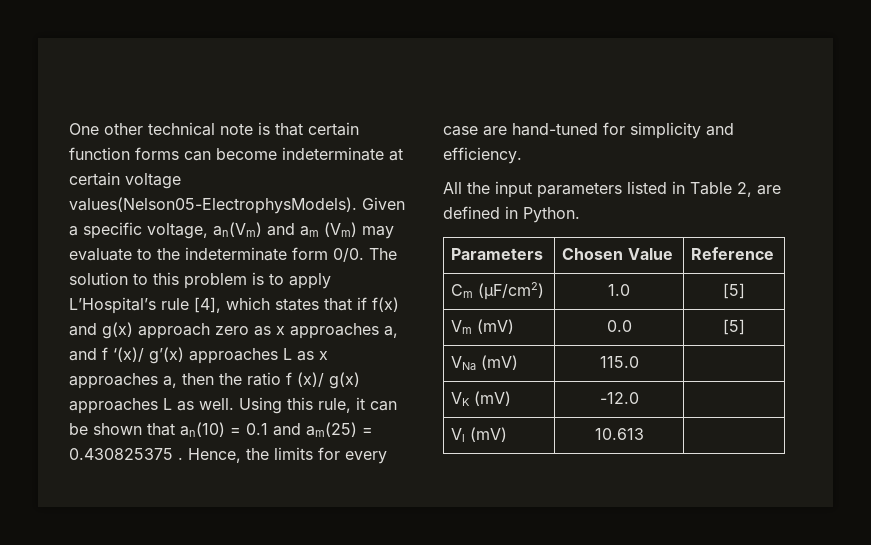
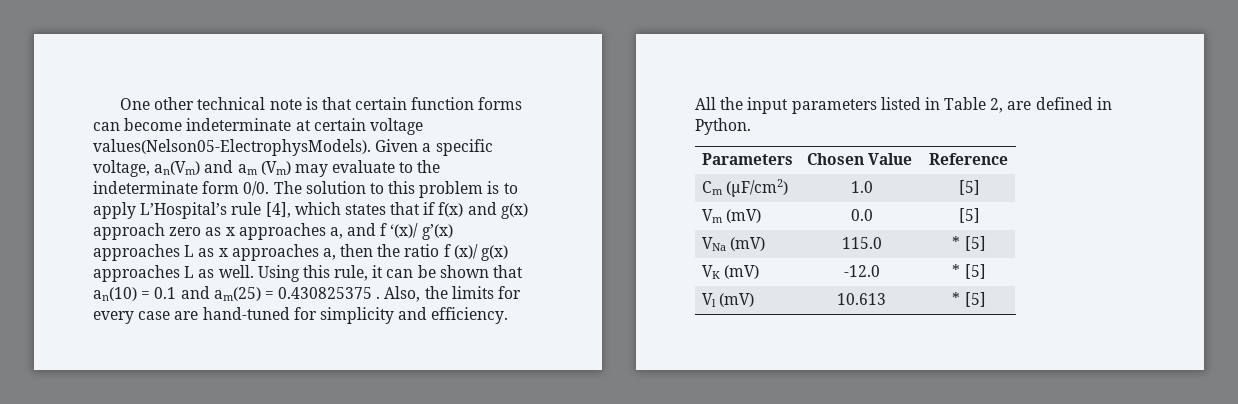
[188,448,241,463] Hence, -> [384,286,421,302] Also,
(639, 362) none -> [952,236,986,251] * [5]
(639, 398) none -> [952,264,986,279] * [5]
(644, 434) none -> [952,292,986,307] * [5]

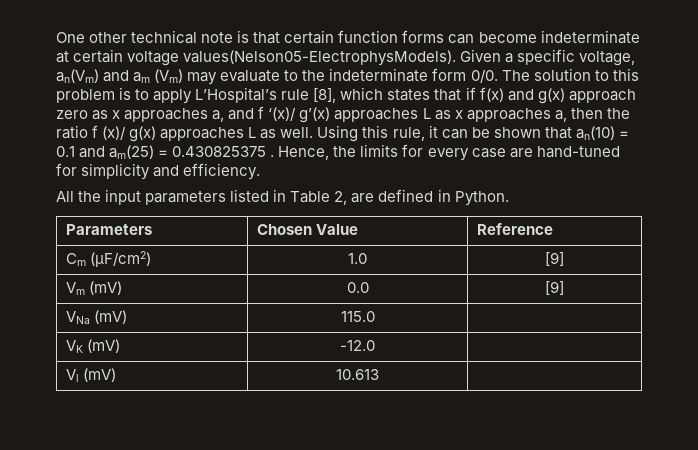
[265,202,291,218] [4], -> [313,88,337,103] [8],
[384,286,421,302] Also, -> [278,146,330,160] Hence,
[958,180,980,195] [5] -> [545,252,564,266] [9]
[958,208,980,223] [5] -> [545,281,564,295] [9]
[952,236,986,251] * [5] -> (375, 316) none
[952,264,986,279] * [5] -> (375, 345) none
[952,292,986,307] * [5] -> (379, 374) none

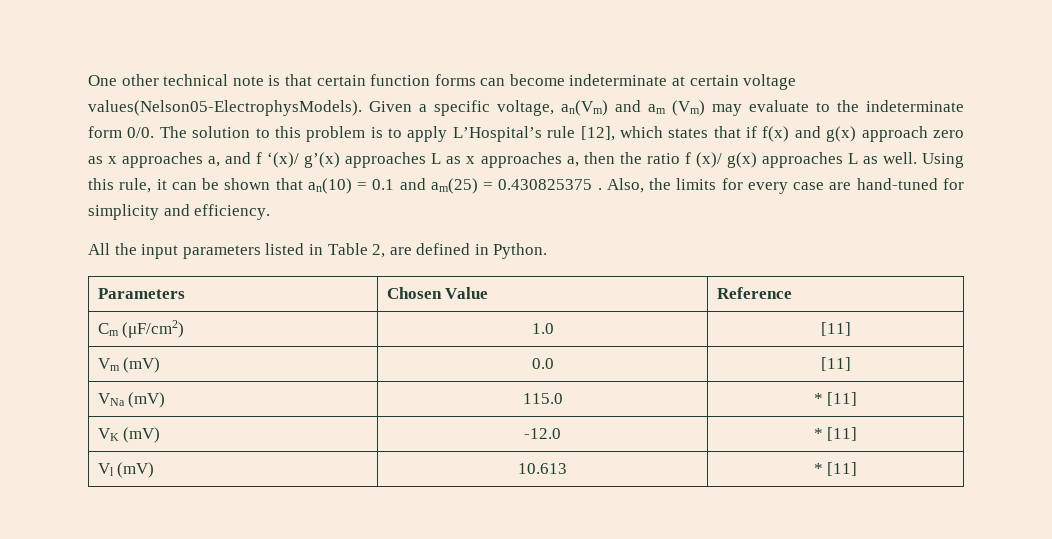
[313,88,337,103] [8], -> [580,126,615,141] [12],
[278,146,330,160] Hence, -> [606,178,644,193] Also,
[545,252,564,266] [9] -> [820,322,851,336] [11]
[545,281,564,295] [9] -> [820,357,851,371] [11]
(375, 316) none -> [813,392,858,406] * [11]
(375, 345) none -> [813,427,858,441] * [11]
(379, 374) none -> [813,462,858,476] * [11]

